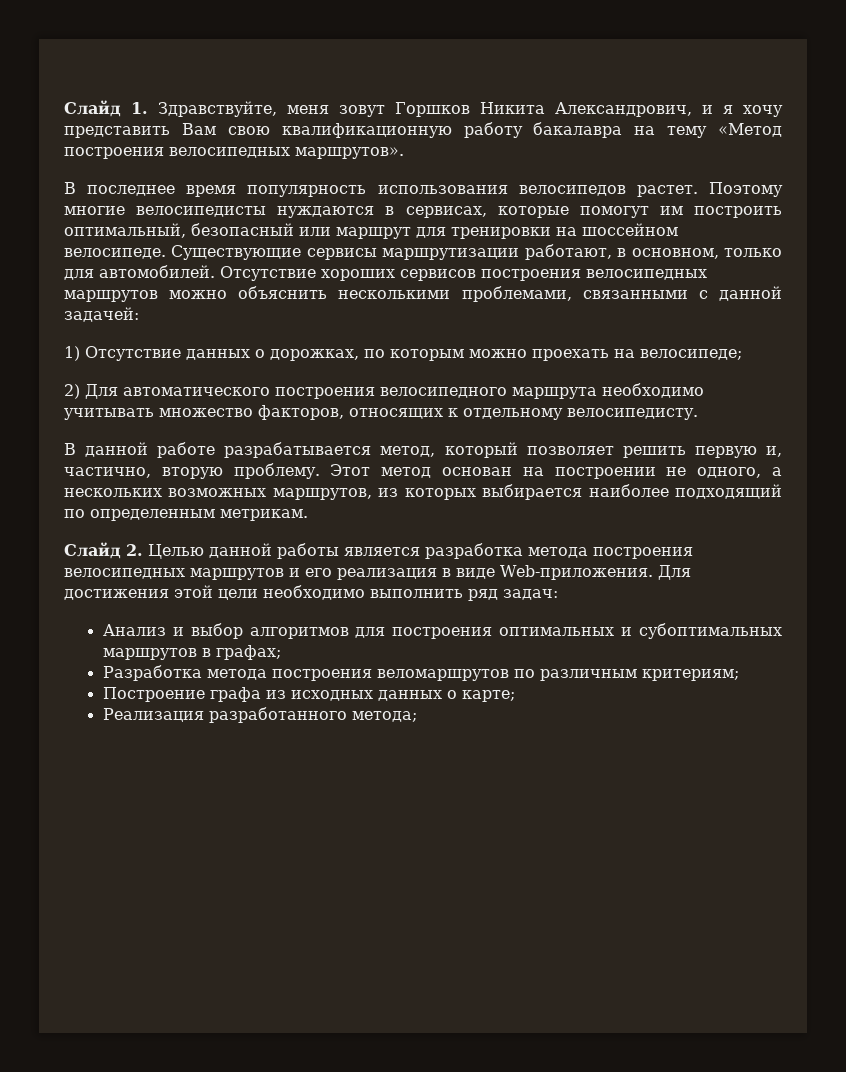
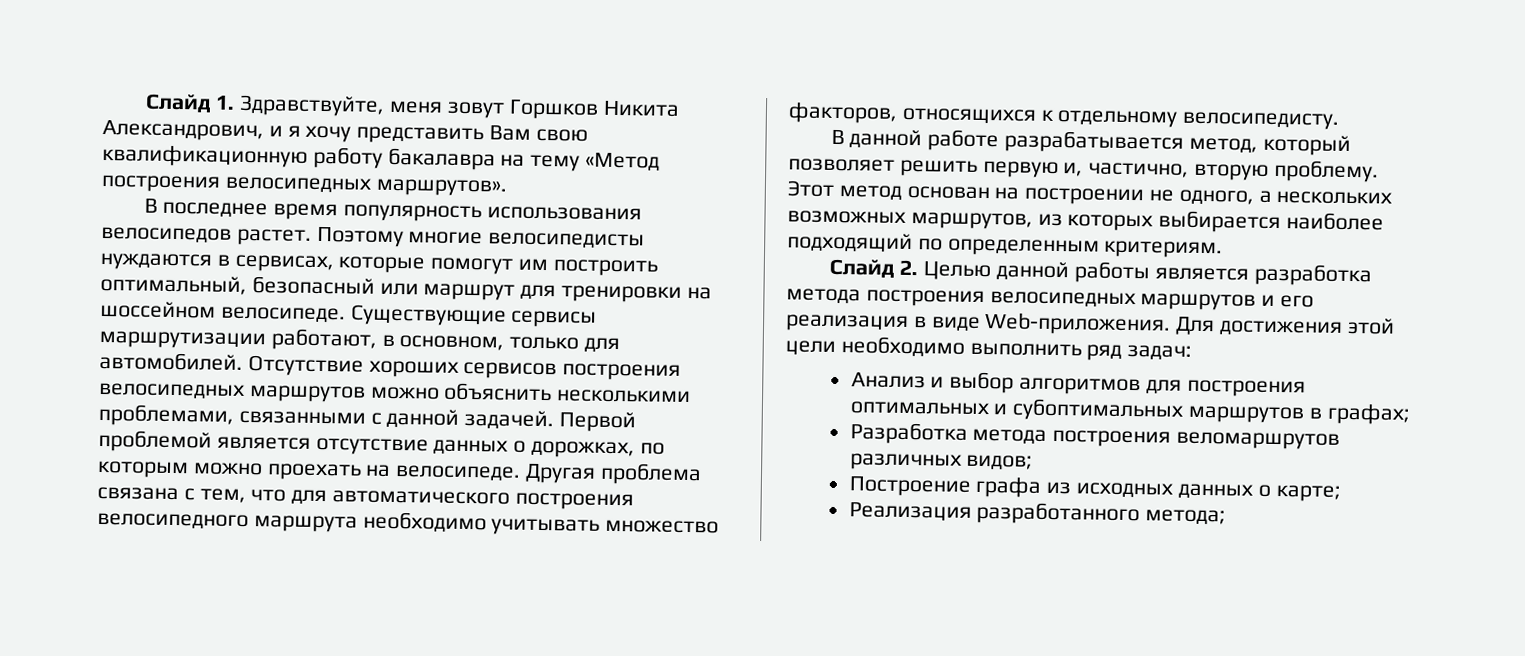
[64,307,139,322] [64,346,181,361] задачей: // 1) Отсутствие -> [464,409,637,433] [98,429,429,456] задачей. Первой проблемой является отсутствие
[640,349,742,360] [64,384,118,399] велосипеде; // 2) Для -> [395,462,702,486] [97,486,328,505] велосипеде. Другая проблема связана с тем, что для
[349,408,443,419] относящих -> [901,107,1036,124] относящихся
[220,509,308,521] метрикам. -> [1104,240,1224,259] критериям.
[513,669,739,681] по различным критериям; -> [849,453,1034,471] различных видов;

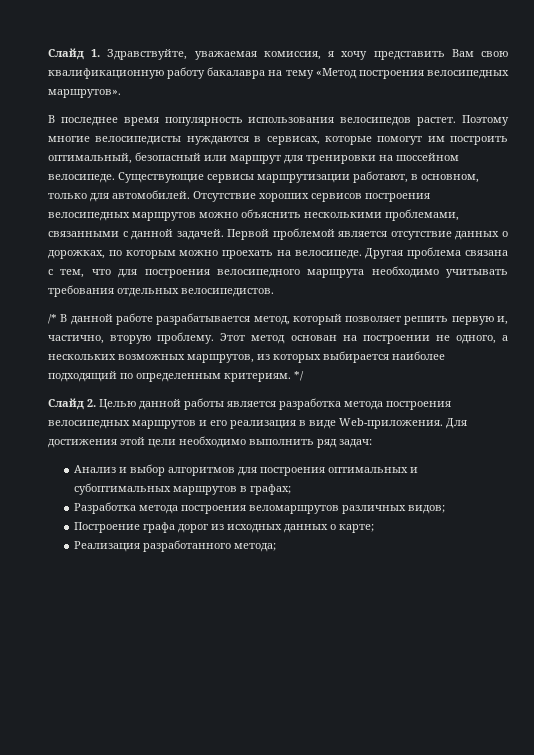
[389,99,680,120] [102,119,283,142] меня зовут Горшков Никита Александрович, и -> [194,51,321,60] уважаемая комиссия,
[332,490,511,505] автоматического -> (138, 273) none
[605,519,720,534] [788,102,1340,130] множество факторов, относящихся к отдельному велосипедисту. // -> [48,285,274,297] [48,314,57,324] требования отдельных велосипедистов. // /*
(1224, 249) none -> [294,371,304,381] */
(1042, 487) none -> [178,524,209,533] дорог

